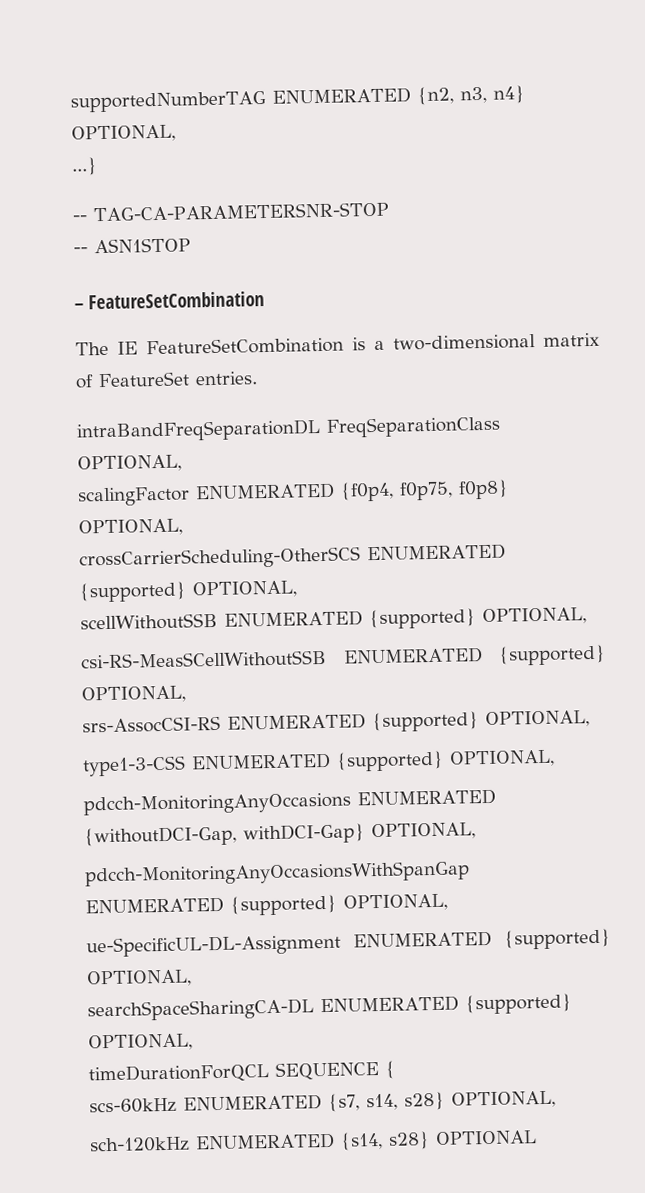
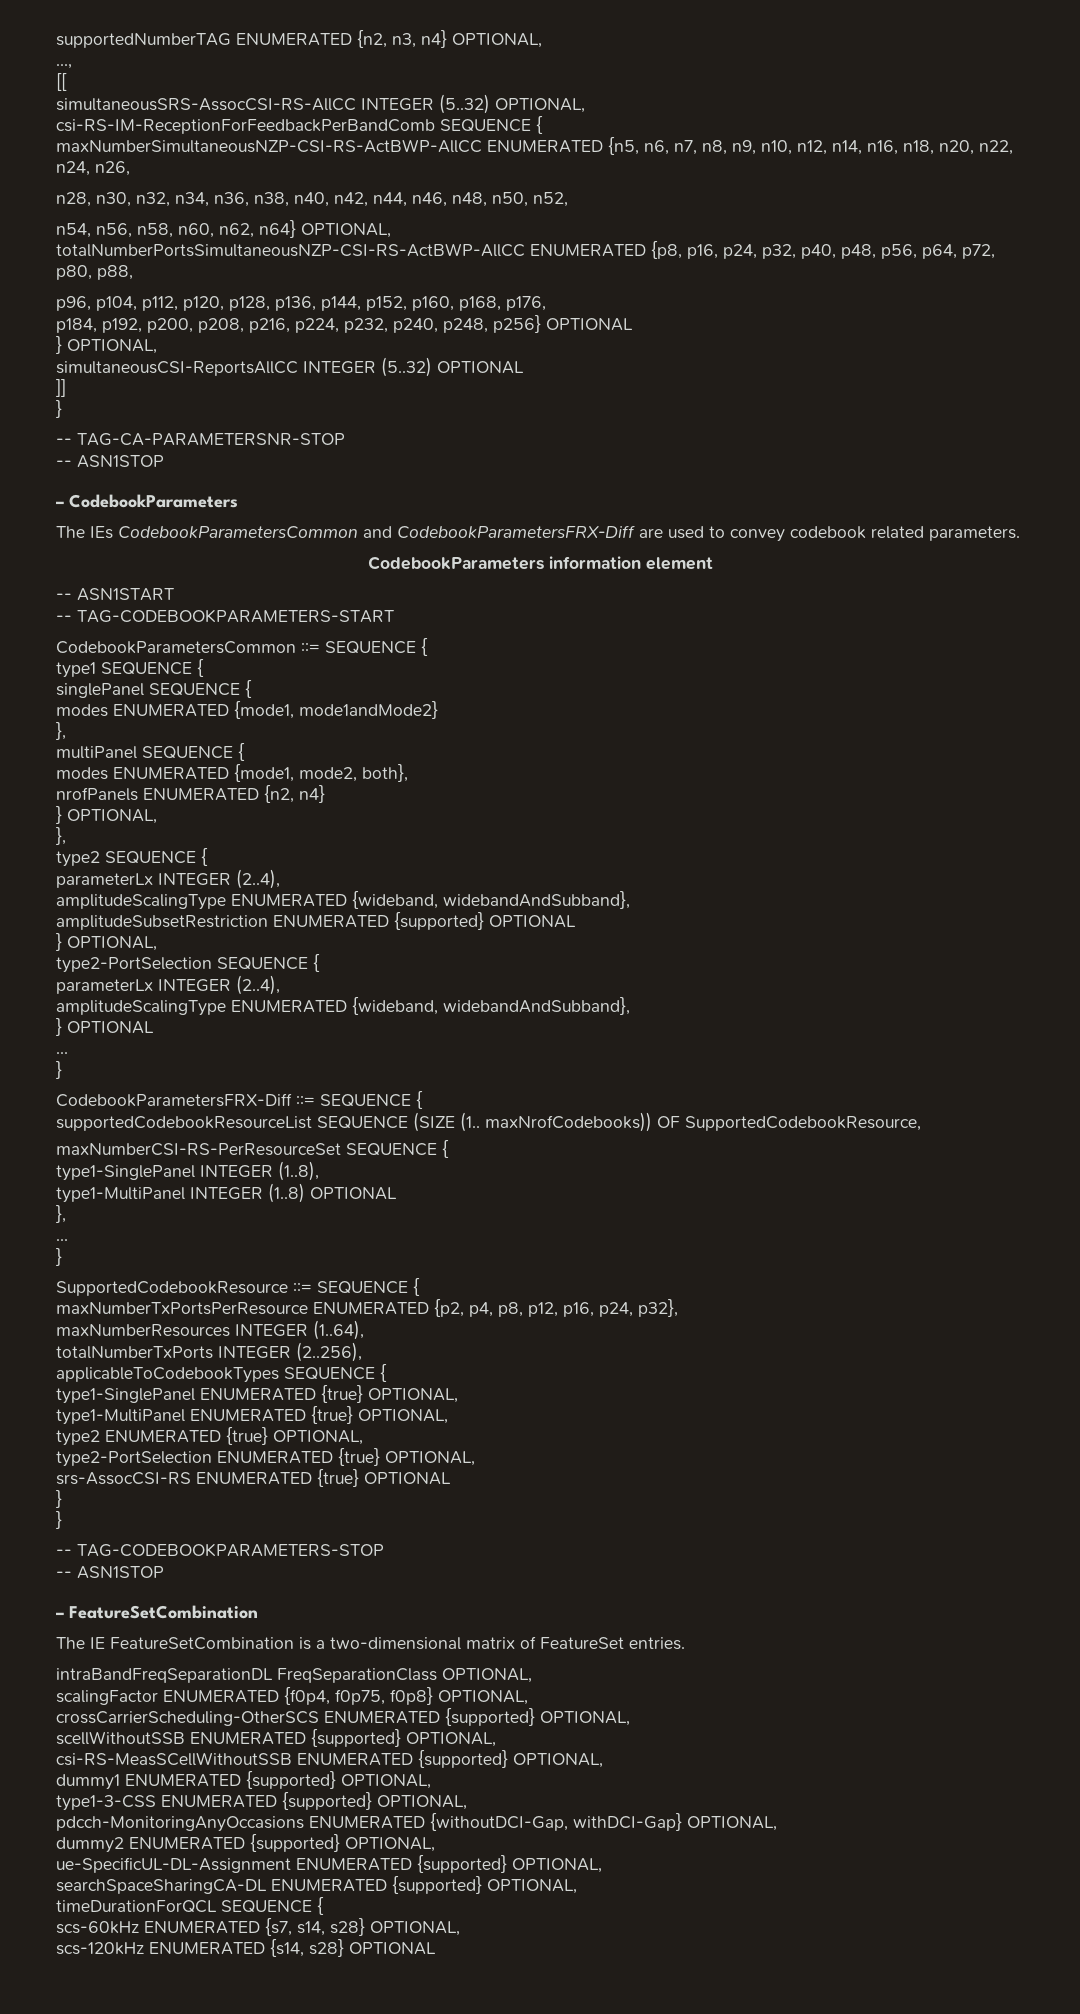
[71,157,98,176] [72,201,389,222] ...} // -- TAG-CA-PARAMETERSNR-STOP -> [56,64,72,69] [56,73,67,91] [56,94,585,114] [56,116,543,134] [56,137,1013,155] [56,161,130,176] [56,192,568,207] [56,220,391,238] [56,241,995,259] [56,265,133,280] [56,296,546,311] [56,315,633,333] [56,336,157,354] [56,357,524,377] [56,379,66,397] [56,400,62,418] [56,433,345,446] [56,455,164,468] [56,494,238,508] [56,525,1020,542] [367,556,713,570] [56,588,174,601] [56,609,394,623] [56,638,428,656] [56,659,204,678] [56,680,252,698] [56,701,438,719] [56,722,66,740] [56,743,245,761] [56,764,408,782] [56,785,325,803] [56,806,157,824] [56,827,66,845] [56,848,208,867] [56,869,280,889] [56,891,630,910] [56,912,576,930] [56,933,157,951] [56,954,320,973] [56,975,280,995] [56,997,630,1016] [56,1018,154,1036] [56,1052,68,1054] [56,1061,62,1079] [56,1091,423,1109] [56,1112,921,1132] [56,1140,449,1158] [56,1161,319,1181] [56,1183,397,1203] [56,1205,66,1223] [56,1239,68,1241] [56,1248,62,1266] [56,1278,420,1296] [56,1299,678,1317] [56,1320,364,1340] [56,1342,362,1362] [56,1364,387,1383] [56,1385,458,1404] [56,1406,448,1425] [56,1427,363,1446] [56,1448,475,1467] [56,1469,451,1487] [56,1490,62,1508] [56,1511,62,1529] [56,1543,384,1557] ..., // [[ // simultaneousSRS-AssocCSI-RS-AllCC INTEGER (5..32) OPTIONAL, // csi-RS-IM-ReceptionForFeedbackPerBandComb SEQUENCE { // maxNumberSimultaneousNZP-CSI-RS-ActBWP-AllCC ENUMERATED {n5, n6, n7, n8, n9, n10, n12, n14, n16, n18, n20, n22, n24, n26, // n28, n30, n32, n34, n36, n38, n40, n42, n44, n46, n48, n50, n52, // n54, n56, n58, n60, n62, n64} OPTIONAL, // totalNumberPortsSimultaneousNZP-CSI-RS-ActBWP-AllCC ENUMERATED {p8, p16, p24, p32, p40, p48, p56, p64, p72, p80, p88, // p96, p104, p112, p120, p128, p136, p144, p152, p160, p168, p176, // p184, p192, p200, p208, p216, p224, p232, p240, p248, p256} OPTIONAL // } OPTIONAL, // simultaneousCSI-ReportsAllCC INTEGER (5..32) OPTIONAL // ]] // } // -- TAG-CA-PARAMETERSNR-STOP // -- ASN1STOP // – CodebookParameters // The IEs CodebookParametersCommon and CodebookParametersFRX-Diff are used to convey codebook related parameters. // CodebookParameters information element // -- ASN1START // -- TAG-CODEBOOKPARAMETERS-START // CodebookParametersCommon ::= SEQUENCE { // type1 SEQUENCE { // singlePanel SEQUENCE { // modes ENUMERATED {mode1, mode1andMode2} // }, // multiPanel SEQUENCE { // modes ENUMERATED {mode1, mode2, both}, // nrofPanels ENUMERATED {n2, n4} // } OPTIONAL, // }, // type2 SEQUENCE { // parameterLx INTEGER (2..4), // amplitudeScalingType ENUMERATED {wideband, widebandAndSubband}, // amplitudeSubsetRestriction ENUMERATED {supported} OPTIONAL // } OPTIONAL, // type2-PortSelection SEQUENCE { // parameterLx INTEGER (2..4), // amplitudeScalingType ENUMERATED {wideband, widebandAndSubband}, // } OPTIONAL // ... // } // CodebookParametersFRX-Diff ::= SEQUENCE { // supportedCodebookResourceList SEQUENCE (SIZE (1.. maxNrofCodebooks)) OF SupportedCodebookResource, // maxNumberCSI-RS-PerResourceSet SEQUENCE { // type1-SinglePanel INTEGER (1..8), // type1-MultiPanel INTEGER (1..8) OPTIONAL // }, // ... // } // SupportedCodebookResource ::= SEQUENCE { // maxNumberTxPortsPerResource ENUMERATED {p2, p4, p8, p12, p16, p24, p32}, // maxNumberResources INTEGER (1..64), // totalNumberTxPorts INTEGER (2..256), // applicableToCodebookTypes SEQUENCE { // type1-SinglePanel ENUMERATED {true} OPTIONAL, // type1-MultiPanel ENUMERATED {true} OPTIONAL, // type2 ENUMERATED {true} OPTIONAL, // type2-PortSelection ENUMERATED {true} OPTIONAL, // srs-AssocCSI-RS ENUMERATED {true} OPTIONAL // } // } // -- TAG-CODEBOOKPARAMETERS-STOP
[82,715,221,734] srs-AssocCSI-RS -> [56,1774,120,1790] dummy1
[84,860,470,887] pdcch-MonitoringAnyOccasionsWithSpanGap -> [56,1837,124,1853] dummy2
[89,1136,190,1153] sch-120kHz -> [56,1942,144,1955] scs-120kHz

